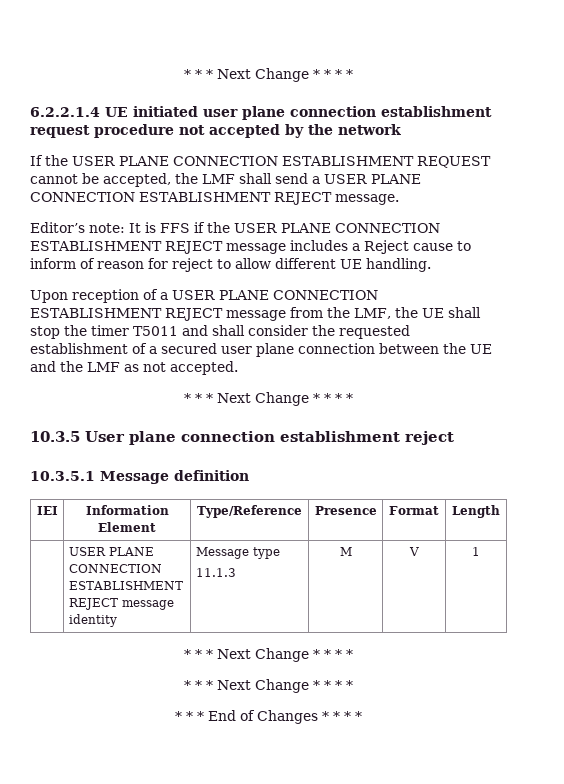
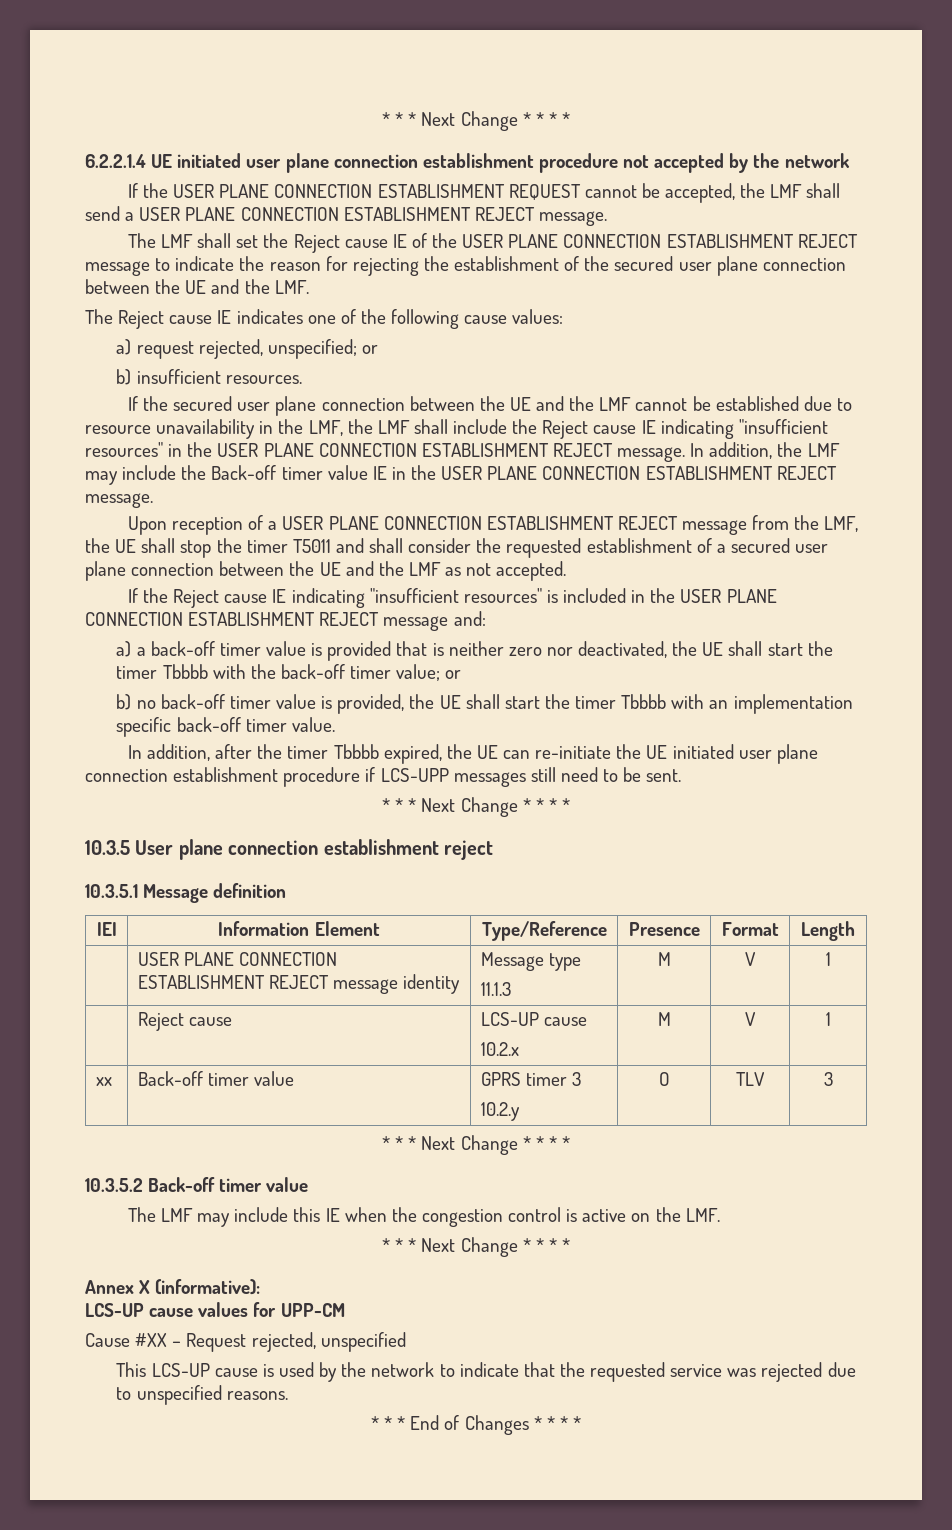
[30,125,90,138] request -> (534, 160) none
[30,222,440,233] [30,240,471,254] [30,258,431,272] Editor’s note: It is FFS if the USER PLANE CONNECTION ESTABLISHMENT REJECT message includes a Reject cause to inform of reason for reject to allow different UE handling. -> [127,233,858,253] [85,256,846,276] [85,279,309,294] [85,309,564,329] [116,339,378,359] [116,369,302,385] [127,396,852,416] [85,419,828,439] [85,442,840,462] [85,465,837,485] [85,493,153,508] The LMF shall set the Reject cause IE of the USER PLANE CONNECTION ESTABLISHMENT REJECT message to indicate the reason for rejecting the establishment of the secured user plane connection between the UE and the LMF. // The Reject cause IE indicates one of the following cause values: // a) request rejected, unspecified; or // b) insufficient resources. // If the secured user plane connection between the UE and the LMF cannot be established due to resource unavailability in the LMF, the LMF shall include the Reject cause IE indicating "insufficient resources" in the USER PLANE CONNECTION ESTABLISHMENT REJECT message. In addition, the LMF may include the Back-off timer value IE in the USER PLANE CONNECTION ESTABLISHMENT REJECT message.
(238, 368) none -> [127,588,777,608] [85,611,486,631] [116,641,833,661] [116,664,462,681] [116,694,853,714] [116,717,335,737] [127,744,818,764] [85,767,682,787] // If the Reject cause IE indicating "insufficient resources" is included in the USER PLANE CONNECTION ESTABLISHMENT REJECT message and: // a) a back-off timer value is provided that is neither zero nor deactivated, the UE shall start the timer Tbbbb with the back-off timer value; or // b) no back-off timer value is provided, the UE shall start the timer Tbbbb with an implementation specific back-off timer value. // In addition, after the timer Tbbbb expired, the UE can re-initiate the UE initiated user plane connection establishment procedure if LCS-UPP messages still need to be sent.
[184,648,353,662] [184,679,353,693] // * * * Next Change * * * * // * * * Next Change * * * * -> [137,1012,232,1031] [480,1012,587,1026] [480,1042,519,1056] [657,1012,671,1026] [745,1012,756,1026] [825,1012,831,1026] [95,1077,112,1086] [137,1071,294,1086] [480,1072,581,1086] [480,1102,520,1121] [658,1072,670,1086] [736,1072,766,1086] [823,1072,833,1086] [381,1135,571,1155] [85,1177,309,1192] [127,1207,720,1227] [381,1237,571,1257] [85,1279,261,1295] [85,1302,345,1317] [85,1332,406,1352] [116,1362,856,1382] [116,1385,288,1405] // | Reject cause | LCS-UP cause // 10.2.x | M | V | 1 // xx | Back-off timer value | GPRS timer 3 // 10.2.y | O | TLV | 3 // * * * Next Change * * * * // 10.3.5.2 Back-off timer value // The LMF may include this IE when the congestion control is active on the LMF. // * * * Next Change * * * * // Annex X (informative): // LCS-UP cause values for UPP-CM // Cause #XX – Request rejected, unspecified // This LCS-UP cause is used by the network to indicate that the requested service was rejected due to unspecified reasons.

